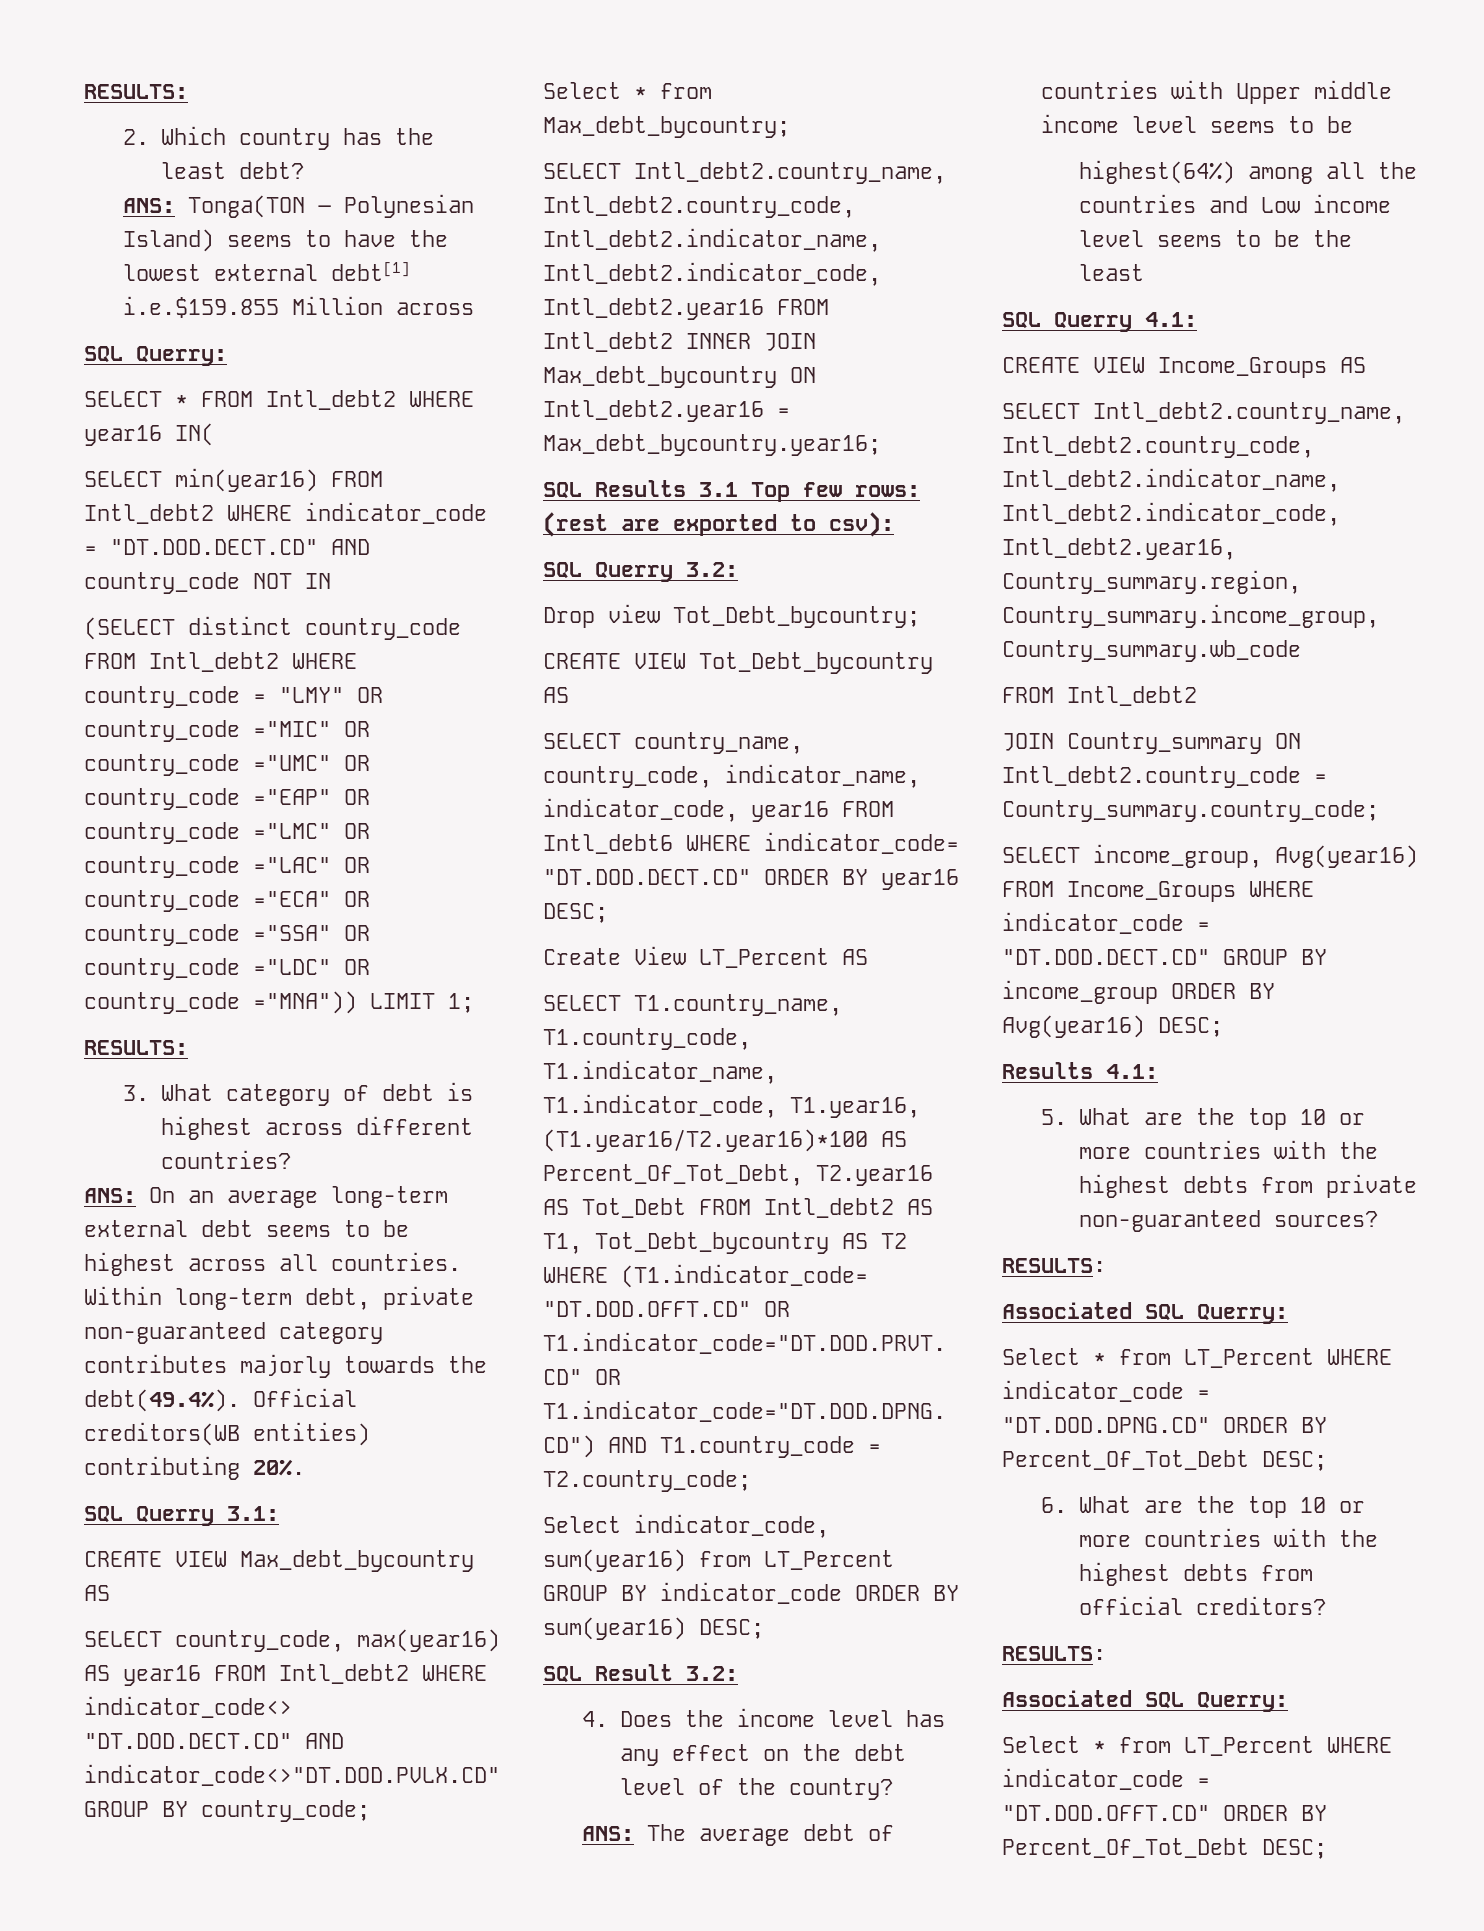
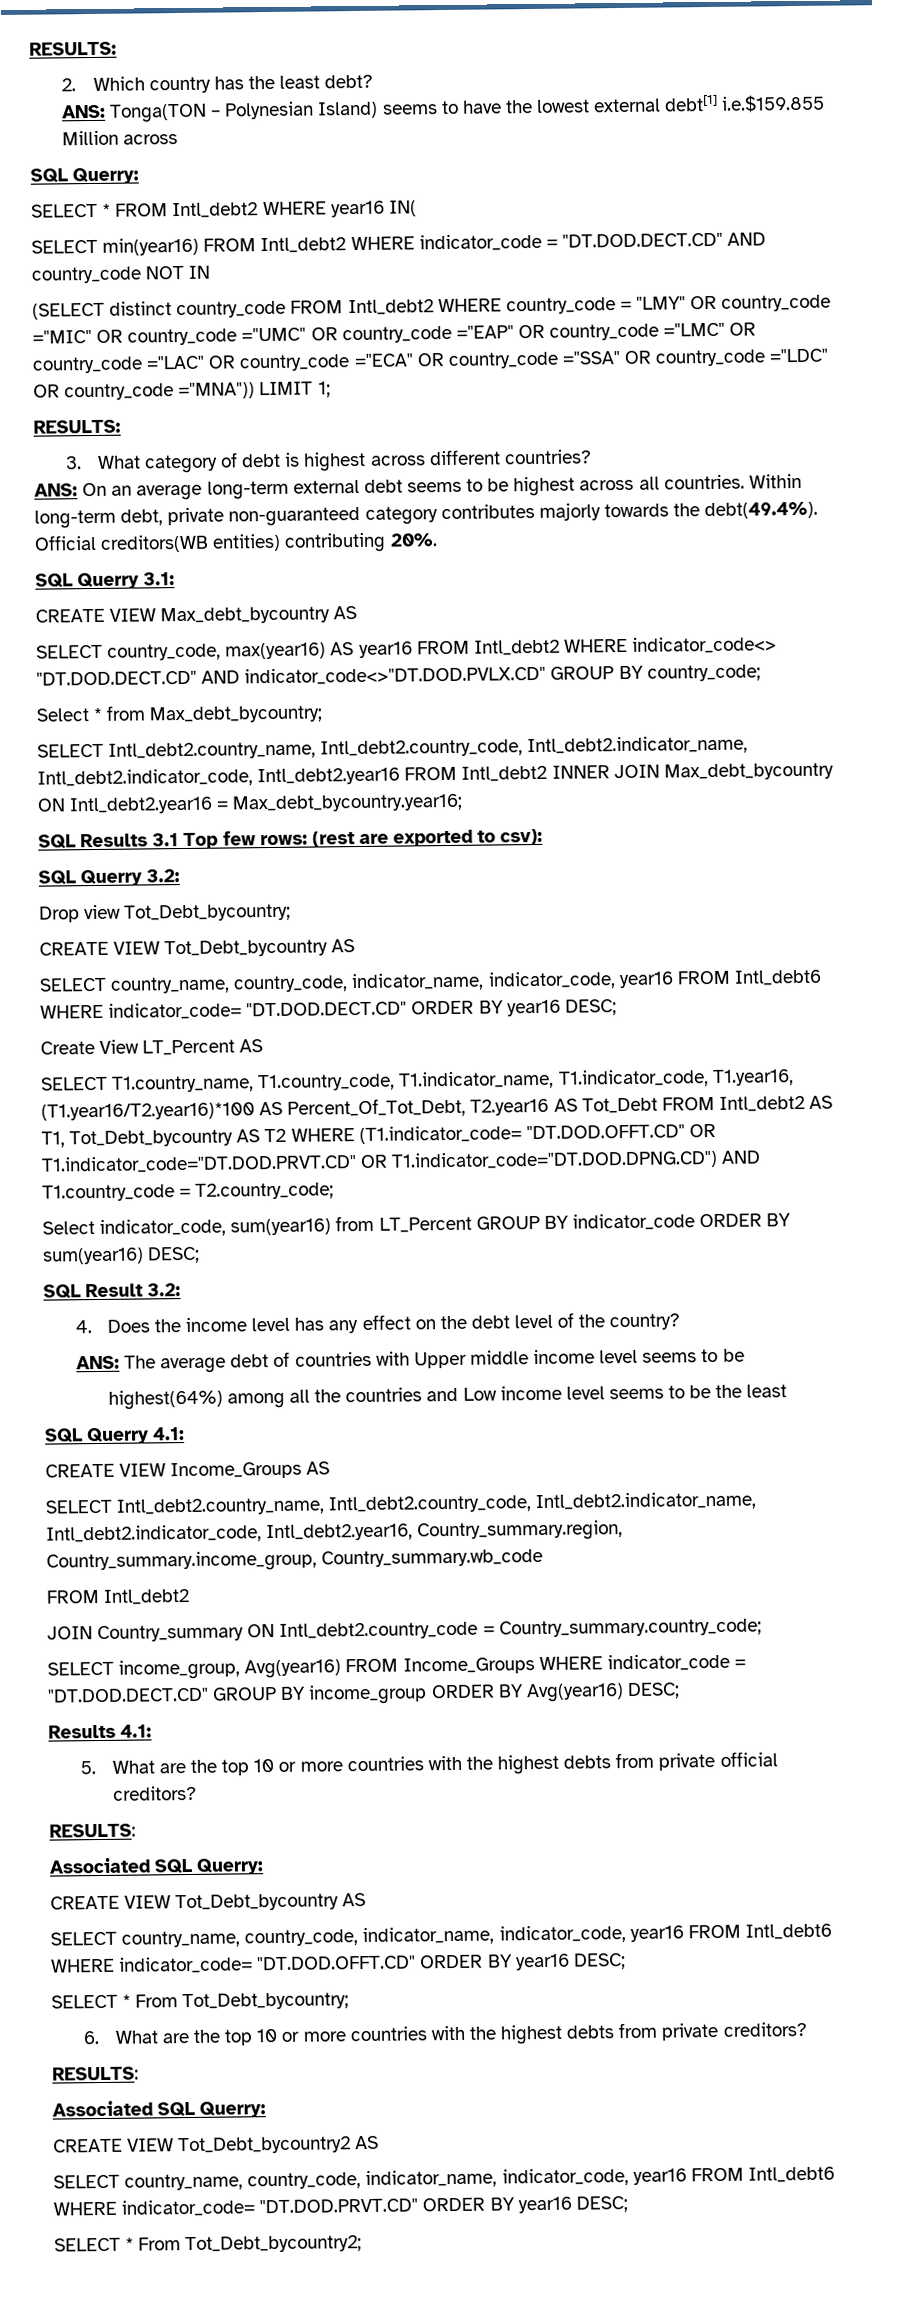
[1079,1210,1379,1232] [1002,1258,1106,1273] [1002,1302,1288,1324] [1002,1348,1392,1368] [1002,1380,1210,1402] [1002,1417,1327,1433] [1002,1450,1327,1471] non-guaranteed sources? // RESULTS: // Associated SQL Querry: // Select * from LT_Percent WHERE indicator_code = "DT.DOD.DPNG.CD" ORDER BY Percent_Of_Tot_Debt DESC; -> [719,1751,778,1767] [112,1785,197,1801] [49,1823,136,1838] [49,1857,265,1875] [50,1892,367,1912] [50,1923,832,1948] [51,1953,626,1974] [51,1992,350,2011] official creditors? // RESULTS: // Associated SQL Querry: // CREATE VIEW Tot_Debt_bycountry AS // SELECT country_name, country_code, indicator_name, indicator_code, year16 FROM Intl_debt6 WHERE indicator_code= "DT.DOD.OFFT.CD" ORDER BY year16 DESC; // SELECT * From Tot_Debt_bycountry;
[1079,1596,1327,1615] [1002,1646,1106,1661] [1002,1690,1288,1712] [1002,1736,1392,1756] [1002,1768,1210,1790] [1002,1805,1327,1821] [1002,1838,1327,1859] official creditors? // RESULTS: // Associated SQL Querry: // Select * from LT_Percent WHERE indicator_code = "DT.DOD.OFFT.CD" ORDER BY Percent_Of_Tot_Debt DESC; -> [661,2022,807,2041] [52,2066,139,2081] [52,2100,267,2118] [53,2135,380,2155] [53,2166,835,2191] [53,2196,628,2217] [54,2235,363,2254] private creditors? // RESULTS: // Associated SQL Querry: // CREATE VIEW Tot_Debt_bycountry2 AS // SELECT country_name, country_code, indicator_name, indicator_code, year16 FROM Intl_debt6 WHERE indicator_code= "DT.DOD.PRVT.CD" ORDER BY year16 DESC; // SELECT * From Tot_Debt_bycountry2;

